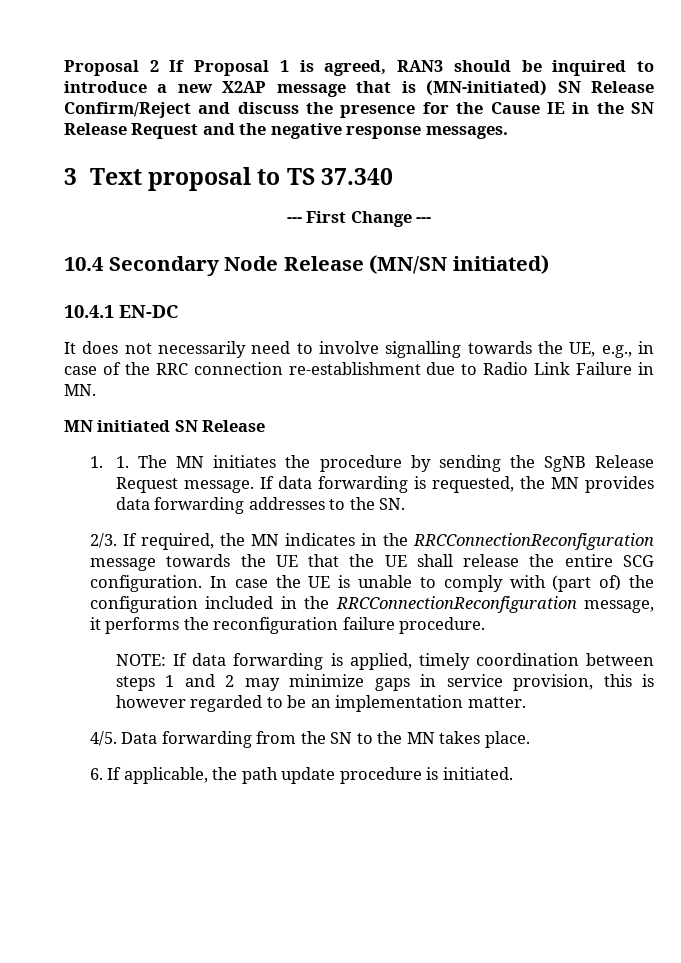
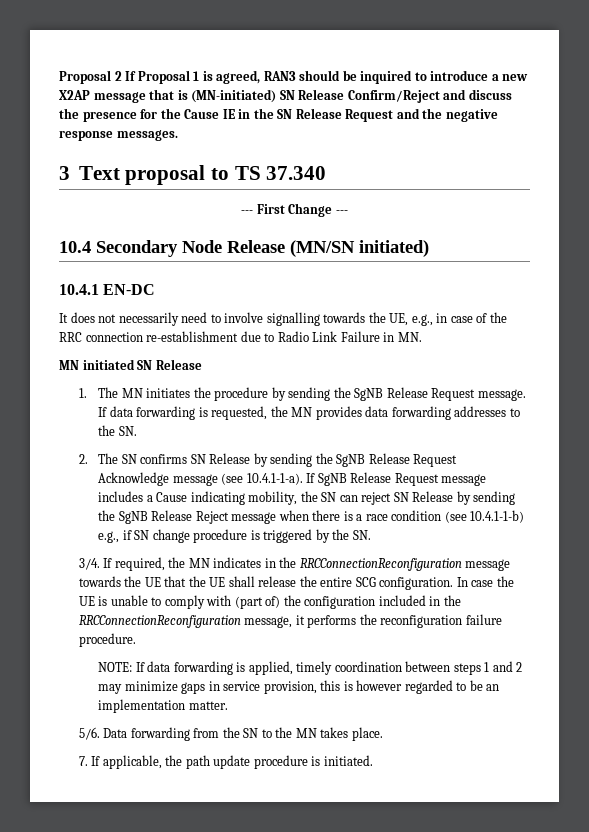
[116,456,130,468] 1. -> (87, 393) none
[90,533,118,548] 2/3. -> [78,453,458,467] [98,472,487,486] [98,491,516,505] [98,510,525,524] [98,529,371,543] [78,558,100,570] 2. The SN confirms SN Release by sending the SgNB Release Request Acknowledge message (see 10.4.1-1-a). If SgNB Release Request message includes a Cause indicating mobility, the SN can reject SN Release by sending the SgNB Release Reject message when there is a race condition (see 10.4.1-1-b) e.g., if SN change procedure is triggered by the SN. // 3/4.
[90,731,118,746] 4/5. -> [78,727,100,740] 5/6.
[90,768,104,780] 6. -> [78,756,88,766] 7.

